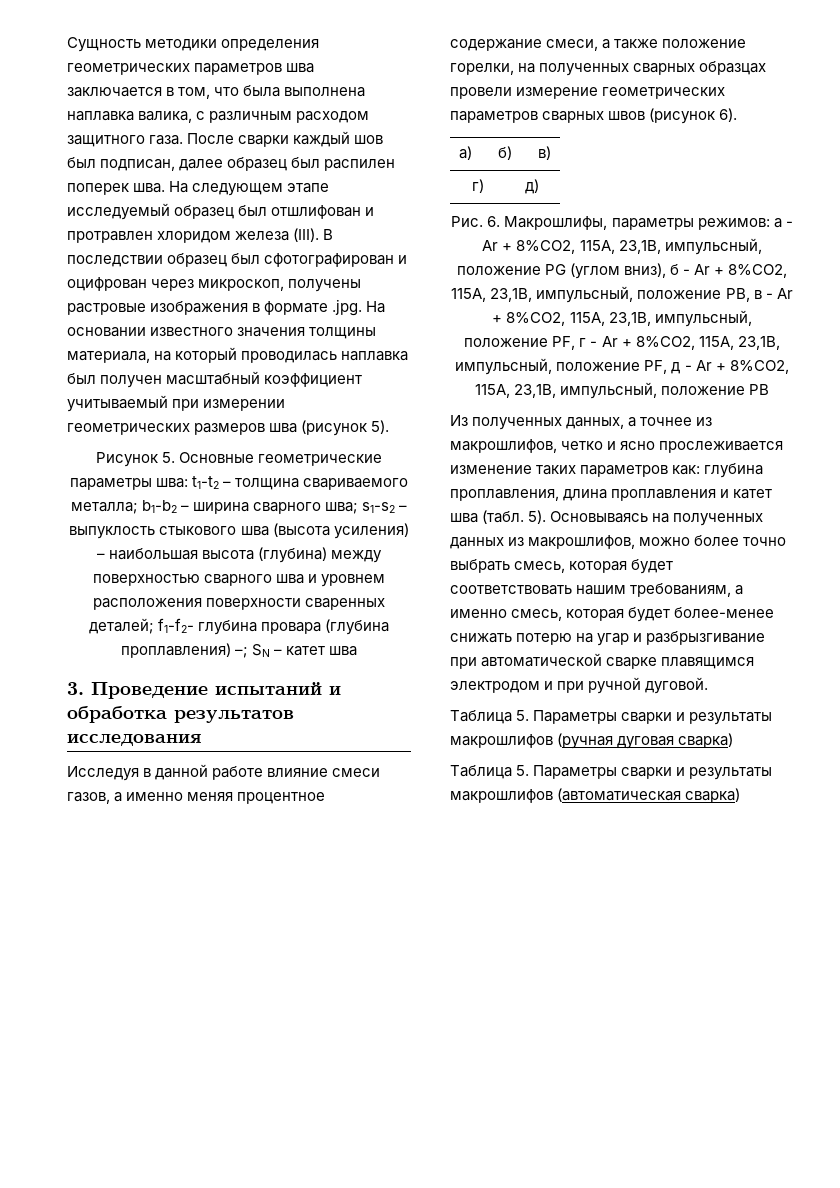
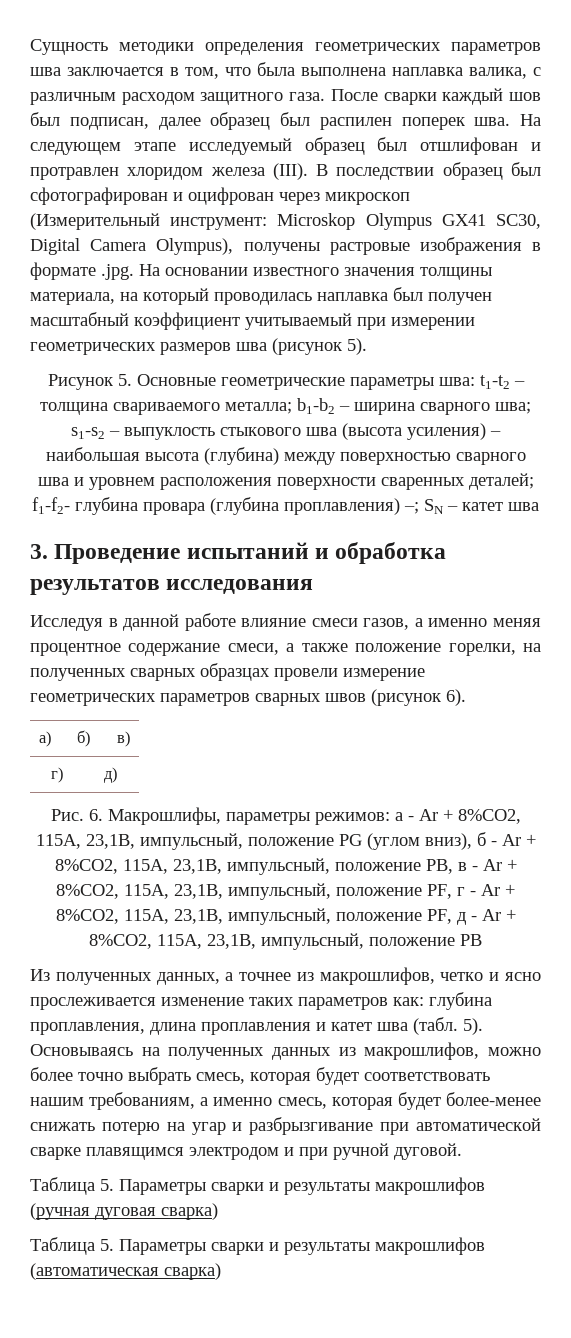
[198,279,285,291] микроскоп, -> [325,192,410,205] [30,213,541,230] [30,238,234,255] микроскоп (Измерительный инструмент: Microskop Olympus GX41 SC30, Digital Camera Olympus),

